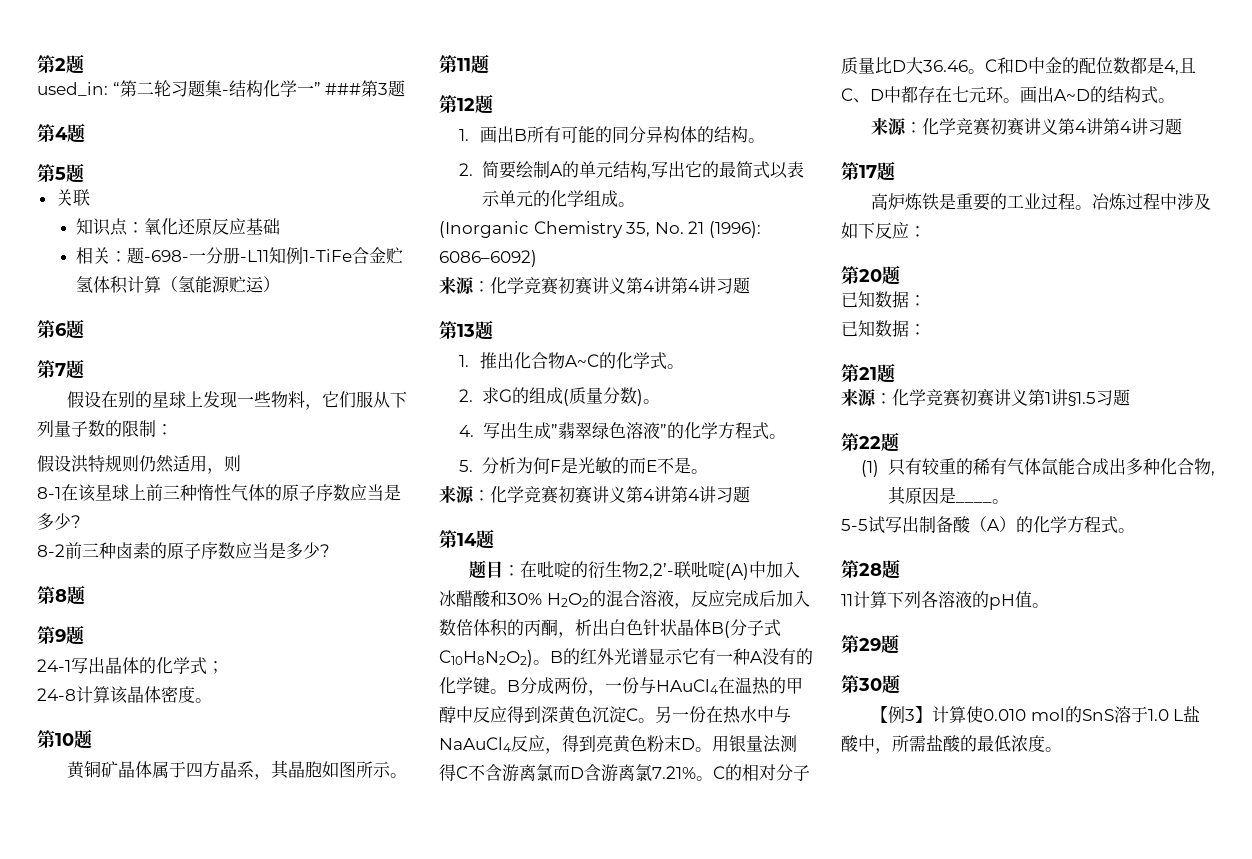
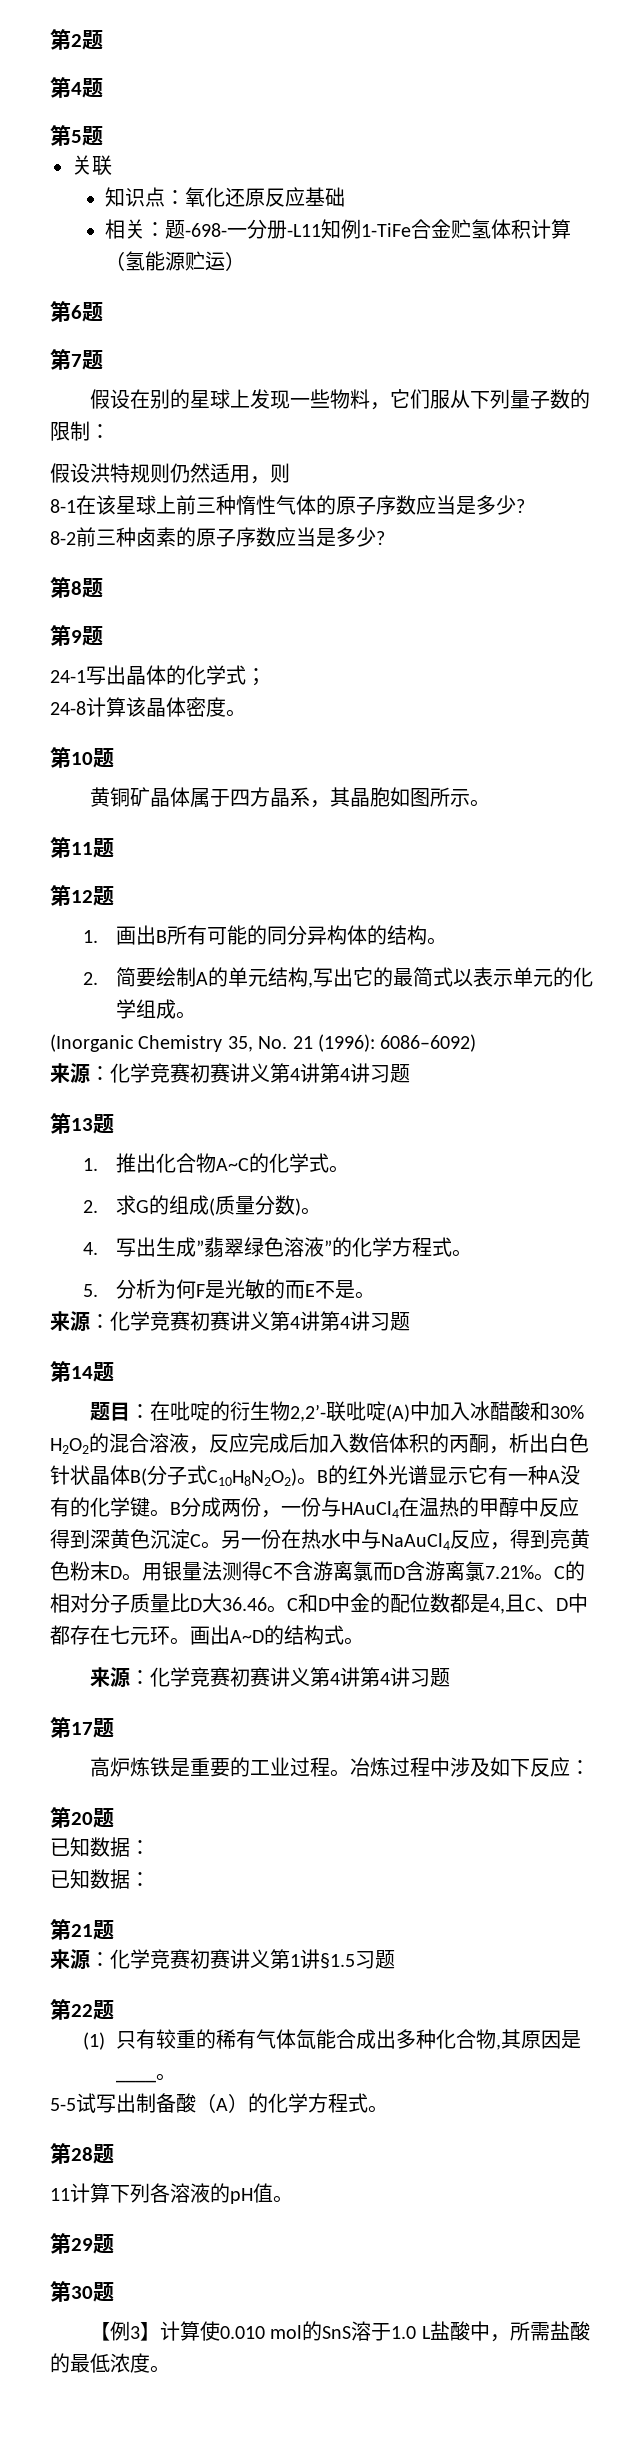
[37,80,406,97] // used_in: “第二轮习题集-结构化学一” ###第3题 -> (103, 40) none

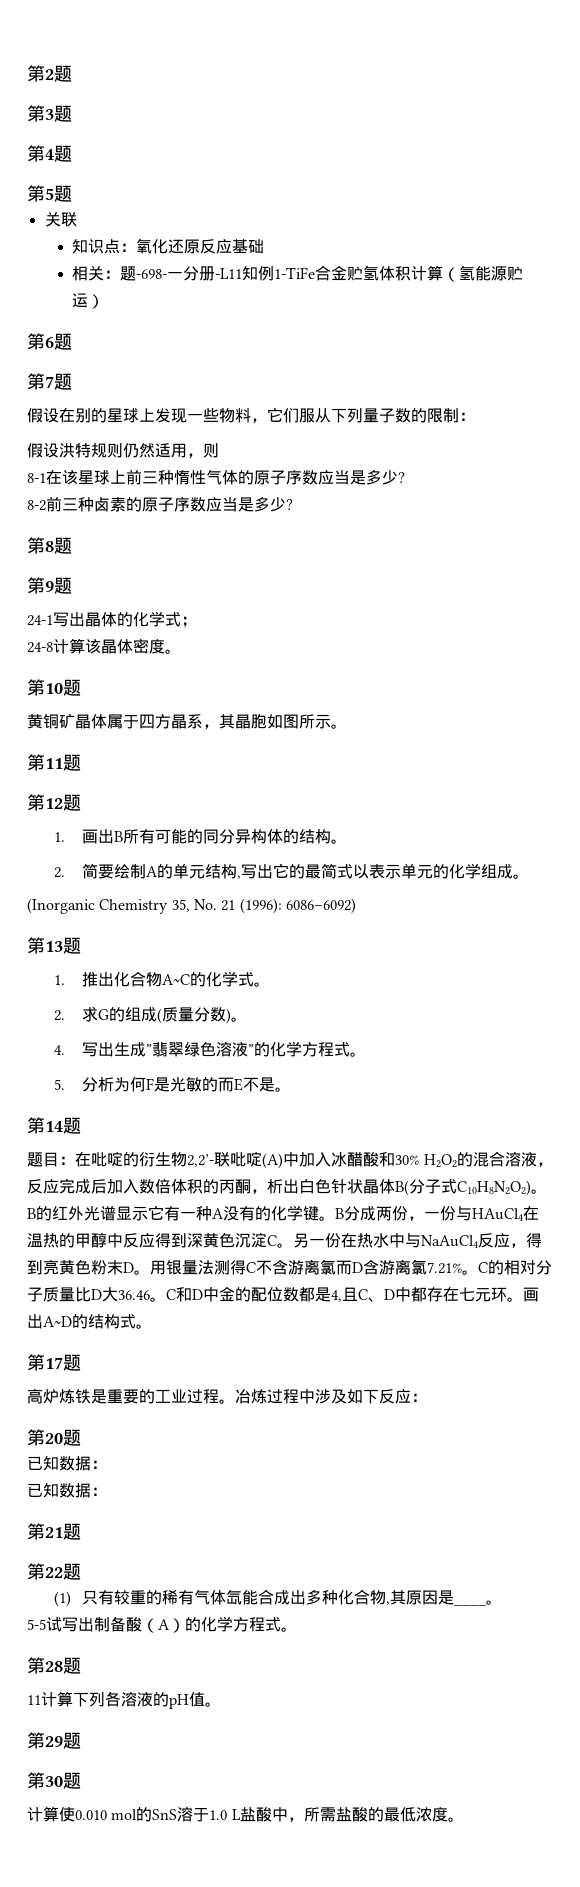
(103, 40) none -> [27,105,72,122] // 第3题
[50,1063,410,1084] // 来源：化学竞赛初赛讲义第4讲第4讲习题 -> (356, 906) none
[50,1311,410,1332] // 来源：化学竞赛初赛讲义第4讲第4讲习题 -> (291, 1089) none
[90,1667,451,1688] // 来源：化学竞赛初赛讲义第4讲第4讲习题 -> (152, 1326) none
[50,1949,395,1970] // 来源：化学竞赛初赛讲义第1讲§1.5习题 -> (81, 1531) none
[90,2321,161,2341] 【例3】 -> (81, 1780) none

